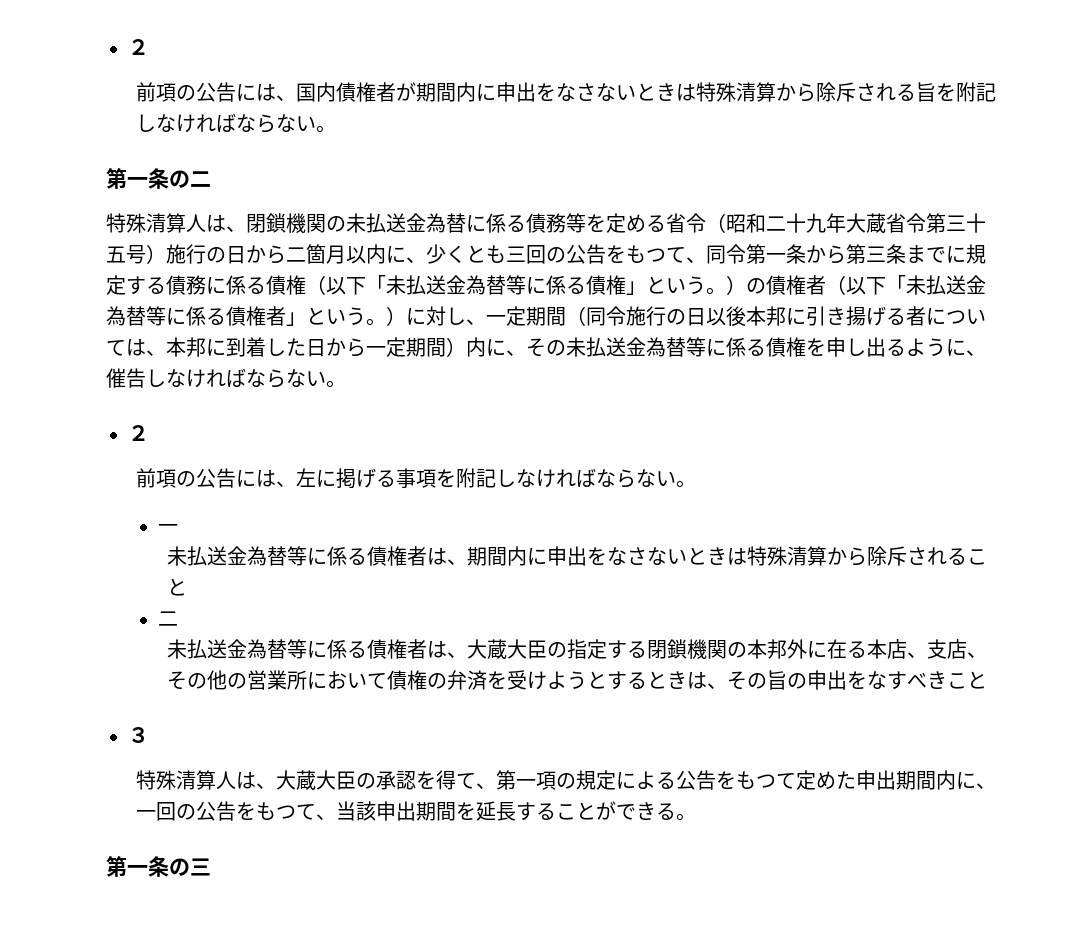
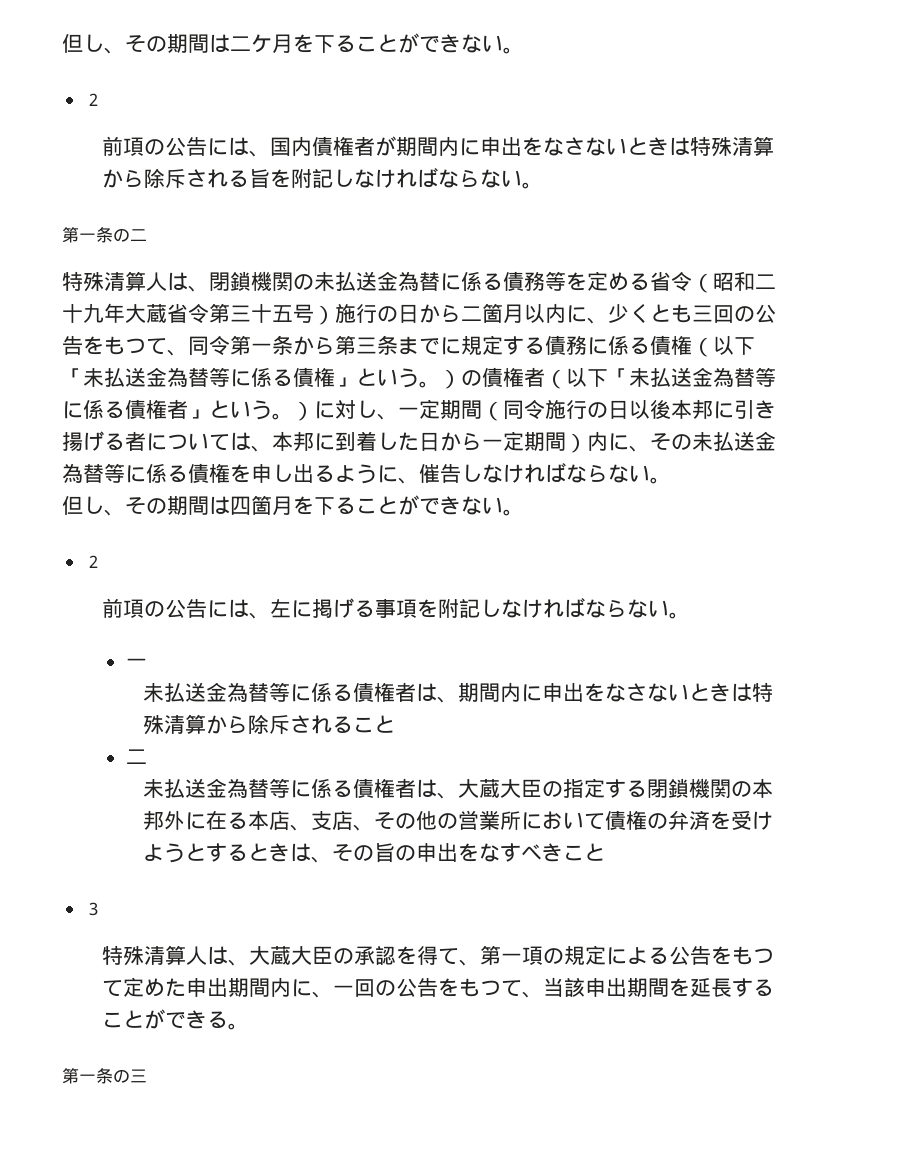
(128, 47) none -> [62,33,524,54] 但し、その期間は二ケ月を下ることができない。 //
(346, 384) none -> [62,495,524,516] // 但し、その期間は四箇月を下ることができない。

